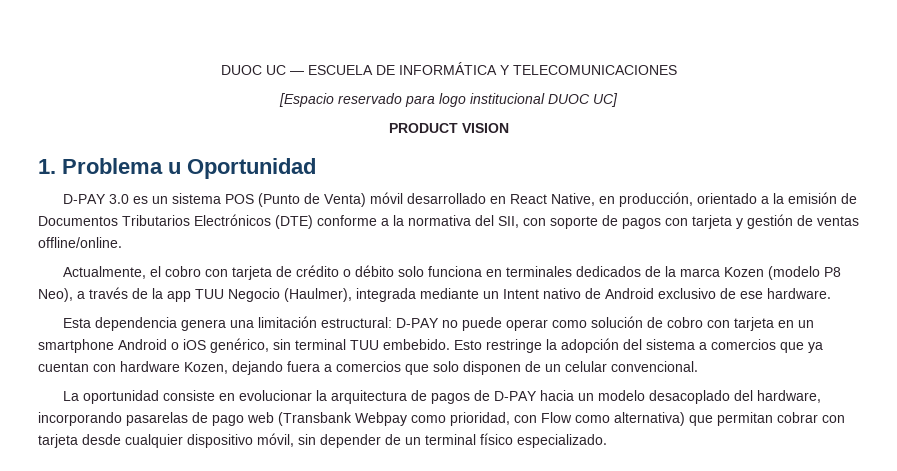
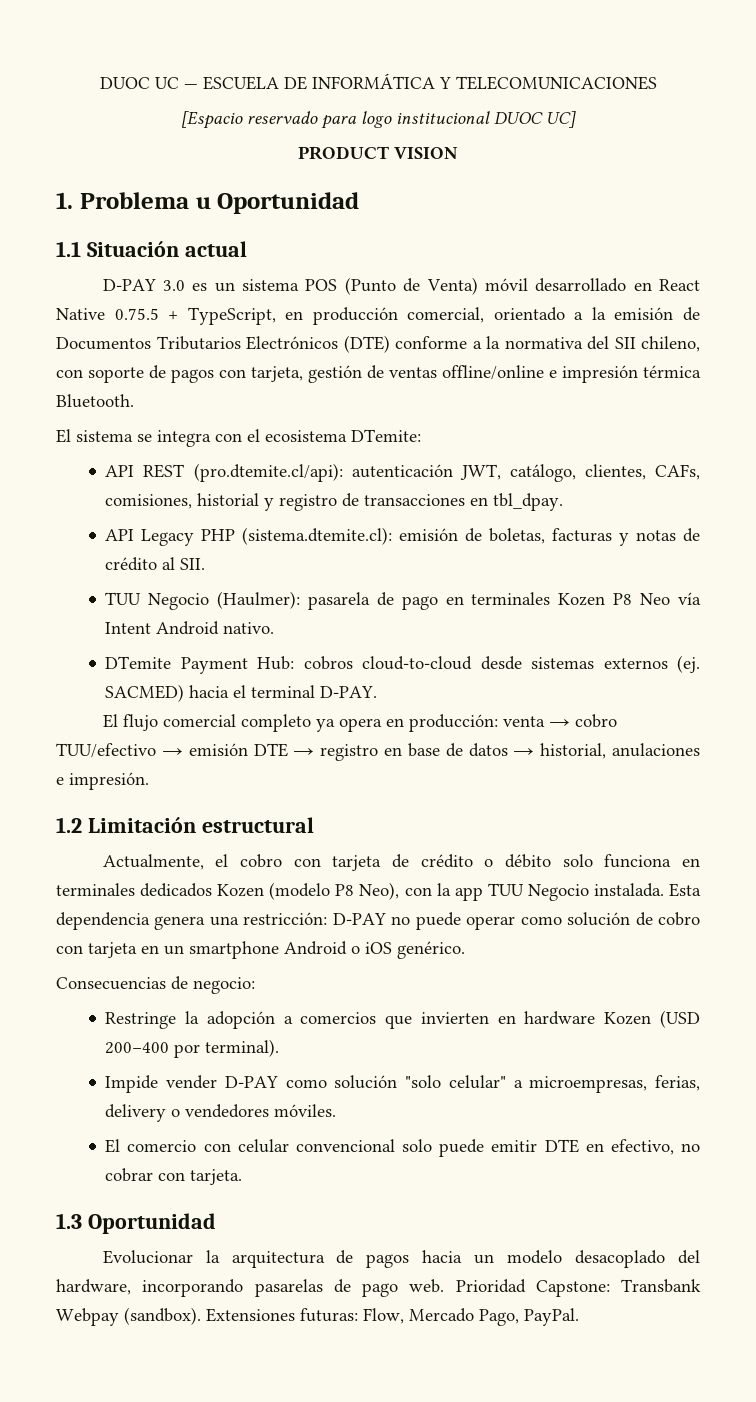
(316, 168) none -> [56,241,247,257] // 1.1 Situación actual
[550,192,693,207] Native, en producción, -> [56,307,485,325] Native 0.75.5 + TypeScript, en producción comercial,
[498,216,519,228] SII, -> [614,336,700,352] SII chileno,
[692,215,743,229] tarjeta y -> [251,366,303,382] tarjeta,
[38,237,122,248] offline/online. -> [442,365,701,383] [56,394,134,408] [56,429,421,447] [105,463,700,482] [105,493,564,511] [105,527,701,546] [105,557,206,571] [105,591,701,610] [105,621,275,635] [105,655,701,674] [105,684,378,702] [102,714,617,732] [56,743,700,761] [56,772,149,790] [56,817,314,833] offline/online e impresión térmica Bluetooth. // El sistema se integra con el ecosistema DTemite: // API REST (pro.dtemite.cl/api): autenticación JWT, catálogo, clientes, CAFs, comisiones, historial y registro de transacciones en tbl_dpay. // API Legacy PHP (sistema.dtemite.cl): emisión de boletas, facturas y notas de crédito al SII. // TUU Negocio (Haulmer): pasarela de pago en terminales Kozen P8 Neo vía Intent Android nativo. // DTemite Payment Hub: cobros cloud-to-cloud desde sistemas externos (ej. SACMED) hacia el terminal D-PAY. // El flujo comercial completo ya opera en producción: venta → cobro TUU/efectivo → emisión DTE → registro en base de datos → historial, anulaciones e impresión. // 1.2 Limitación estructural
[644,266,720,277] de la marca -> (213, 890) none
[77,287,148,299] a través de -> [404,887,432,896] con
[284,288,831,302] (Haulmer), integrada mediante un Intent nativo de Android exclusivo de ese hardware. // -> [593,883,664,897] instalada.
[257,316,392,328] limitación estructural: -> [243,912,328,925] restricción:
[210,338,823,353] [38,361,698,375] [62,390,312,404] genérico, sin terminal TUU embebido. Esto restringe la adopción del sistema a comercios que ya cuentan con hardware Kozen, dejando fuera a comercios que solo disponen de un celular convencional. // La oportunidad consiste en evolucionar -> [397,941,465,959] [56,976,255,994] [105,1010,700,1029] [105,1039,280,1058] [105,1075,700,1093] [105,1104,337,1122] [105,1139,701,1157] [105,1168,243,1185] [56,1213,216,1234] [102,1250,193,1264] genérico. // Consecuencias de negocio: // Restringe la adopción a comercios que invierten en hardware Kozen (USD 200–400 por terminal). // Impide vender D-PAY como solución "solo celular" a microempresas, ferias, delivery o vendedores móviles. // El comercio con celular convencional solo puede emitir DTE en efectivo, no cobrar con tarjeta. // 1.3 Oportunidad // Evolucionar
[473,390,537,401] de D-PAY -> (410, 1261) none
[247,412,845,426] [38,433,607,448] web (Transbank Webpay como prioridad, con Flow como alternativa) que permitan cobrar con tarjeta desde cualquier dispositivo móvil, sin depender de un terminal físico especializado. -> [409,1279,701,1297] [56,1307,579,1326] web. Prioridad Capstone: Transbank Webpay (sandbox). Extensiones futuras: Flow, Mercado Pago, PayPal.

